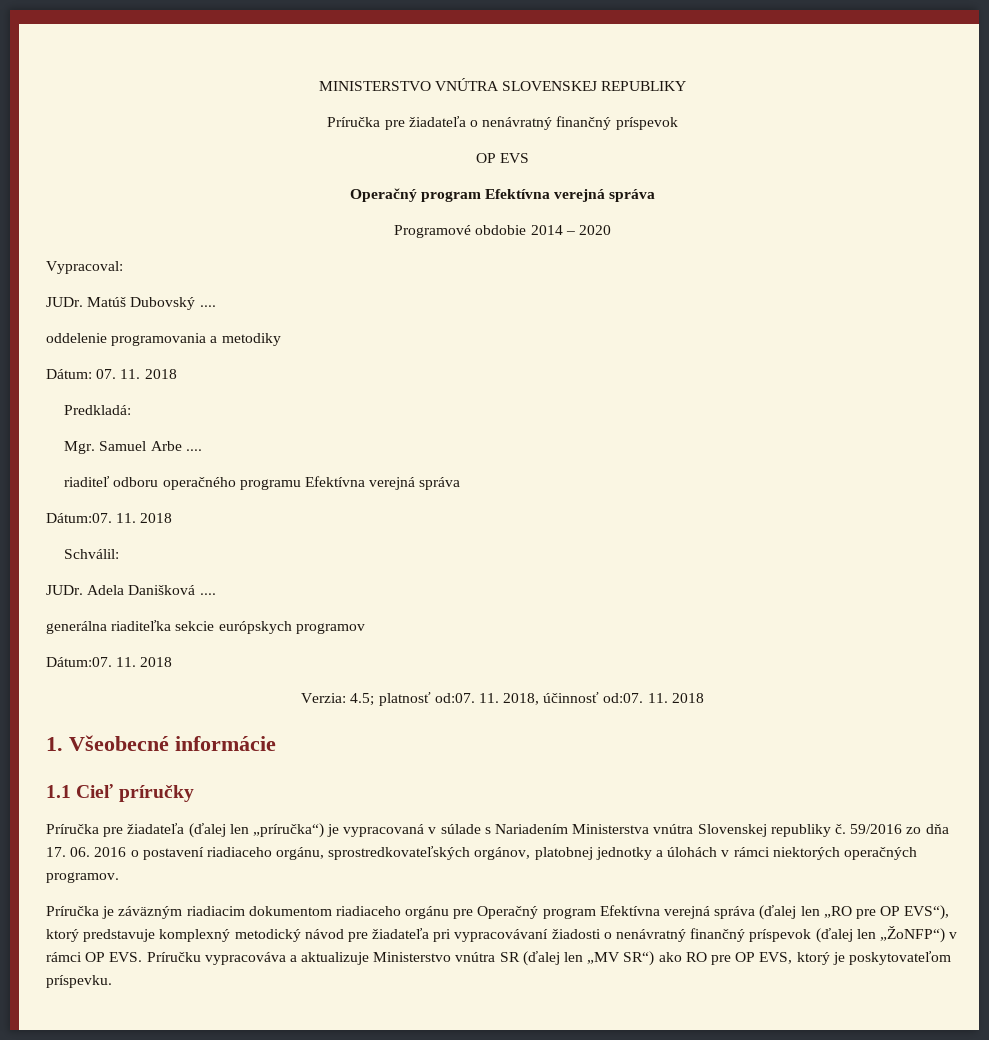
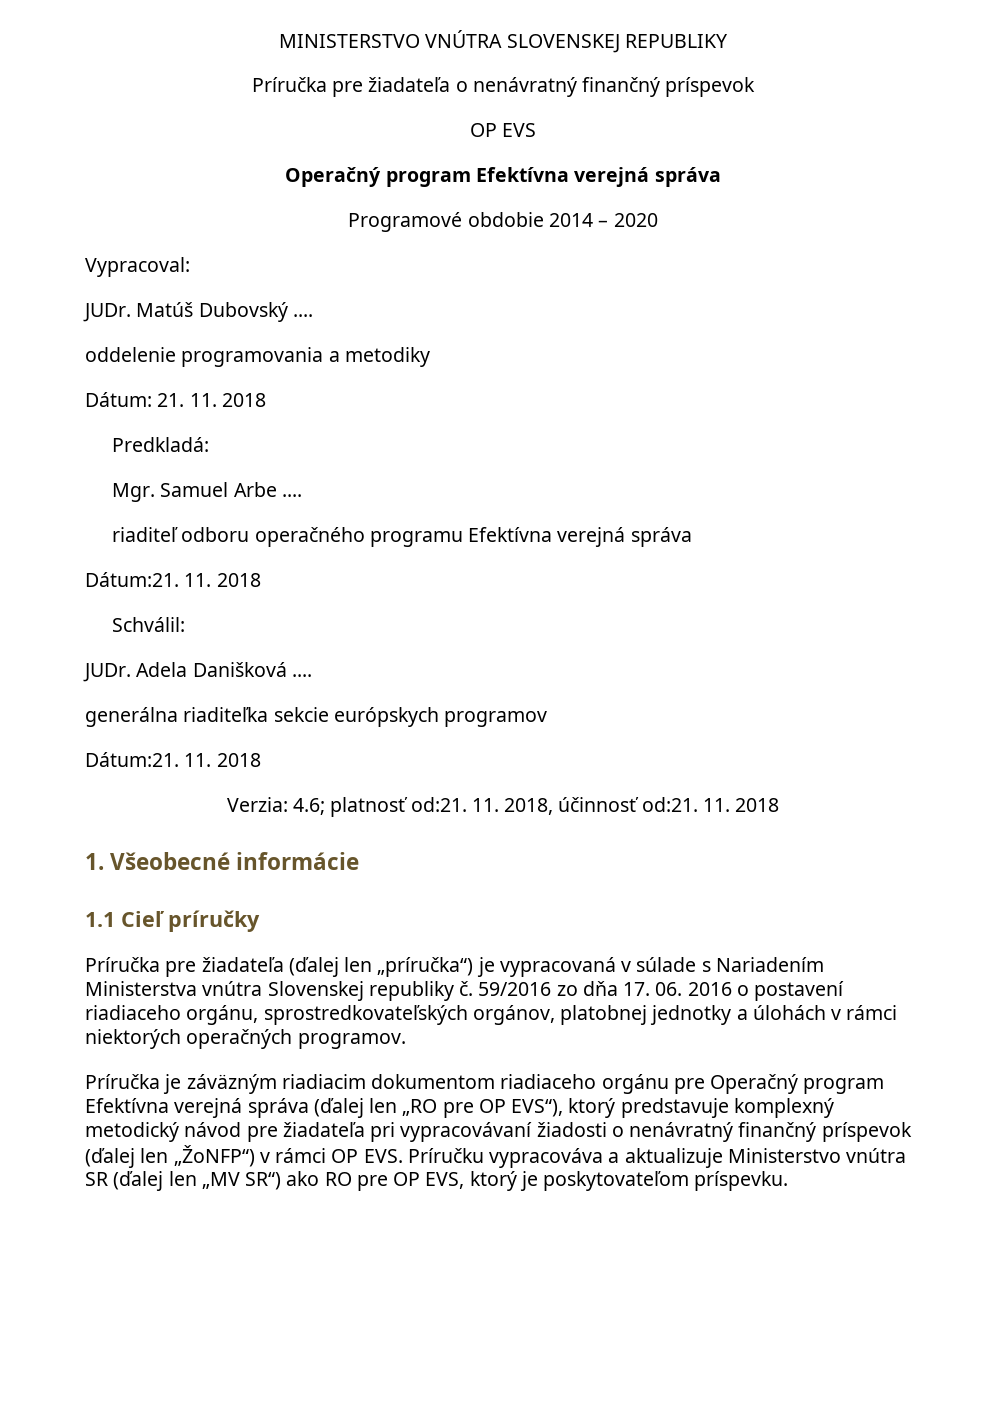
[96,369,117,379] 07. -> [157,393,185,407] 21.
[46,513,112,523] Dátum:07. -> [85,572,179,587] Dátum:21.
[46,657,112,667] Dátum:07. -> [85,752,179,767] Dátum:21.
[350,692,475,706] 4.5; platnosť od:07. -> [293,797,467,817] 4.6; platnosť od:21.
[603,693,644,703] od:07. -> [641,797,698,812] od:21.

